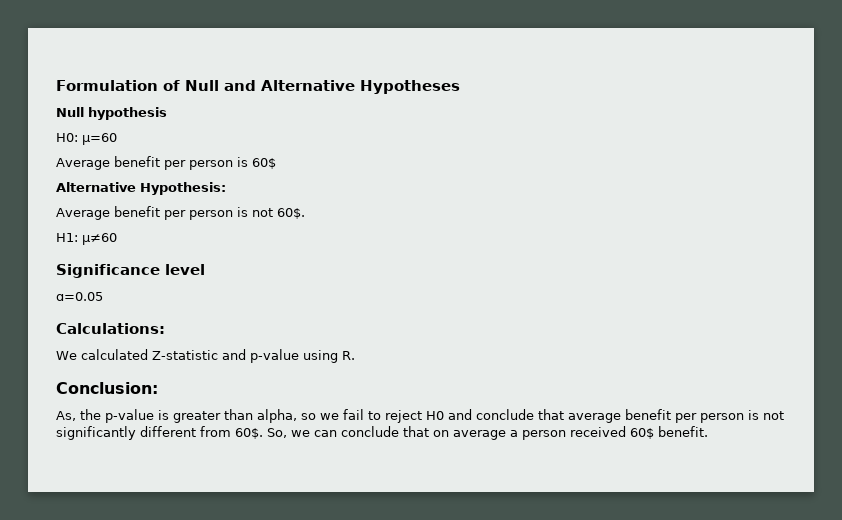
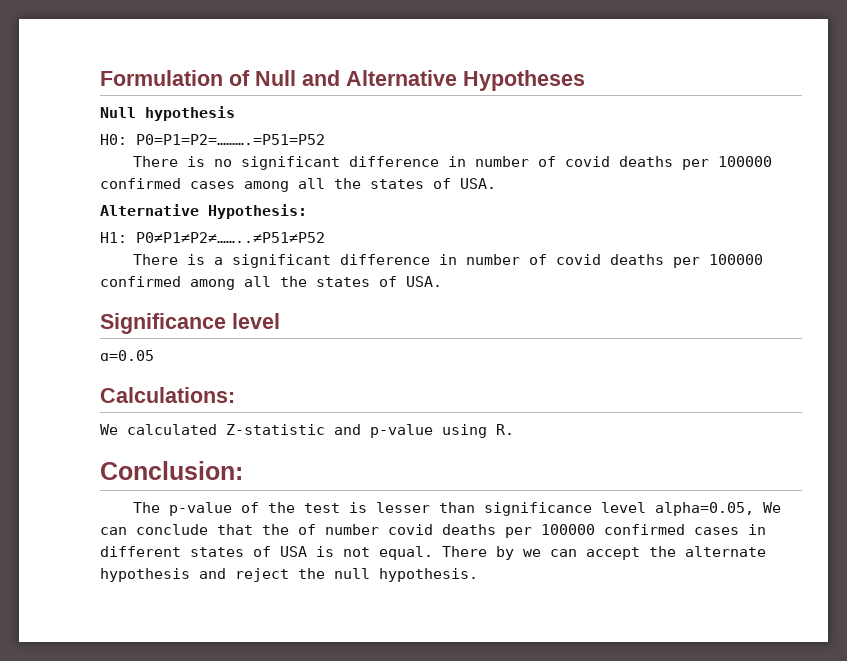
[82,133,117,145] [56,156,276,170] [56,182,226,195] [56,206,305,220] [56,233,117,245] µ=60 // Average benefit per person is 60$ // Alternative Hypothesis: // Average benefit per person is not 60$. // H1: µ≠60 -> [136,134,325,145] [133,156,773,170] [100,178,496,192] [100,204,307,219] [100,232,325,243] [133,254,764,268] [100,276,442,290] P0=P1=P2=……….=P51=P52 // There is no significant difference in number of covid deaths per 100000 confirmed cases among all the states of USA. // Alternative Hypothesis: // H1: P0≠P1≠P2≠……..≠P51≠P52 // There is a significant difference in number of covid deaths per 100000 confirmed among all the states of USA.
[56,409,784,423] [56,426,708,440] As, the p-value is greater than alpha, so we fail to reject H0 and conclude that average benefit per person is not significantly different from 60$. So, we can conclude that on average a person received 60$ benefit. -> [133,502,782,516] [100,524,766,538] [100,546,766,560] [100,568,478,582] The p-value of the test is lesser than significance level alpha=0.05, We can conclude that the of number covid deaths per 100000 confirmed cases in different states of USA is not equal. There by we can accept the alternate hypothesis and reject the null hypothesis.

